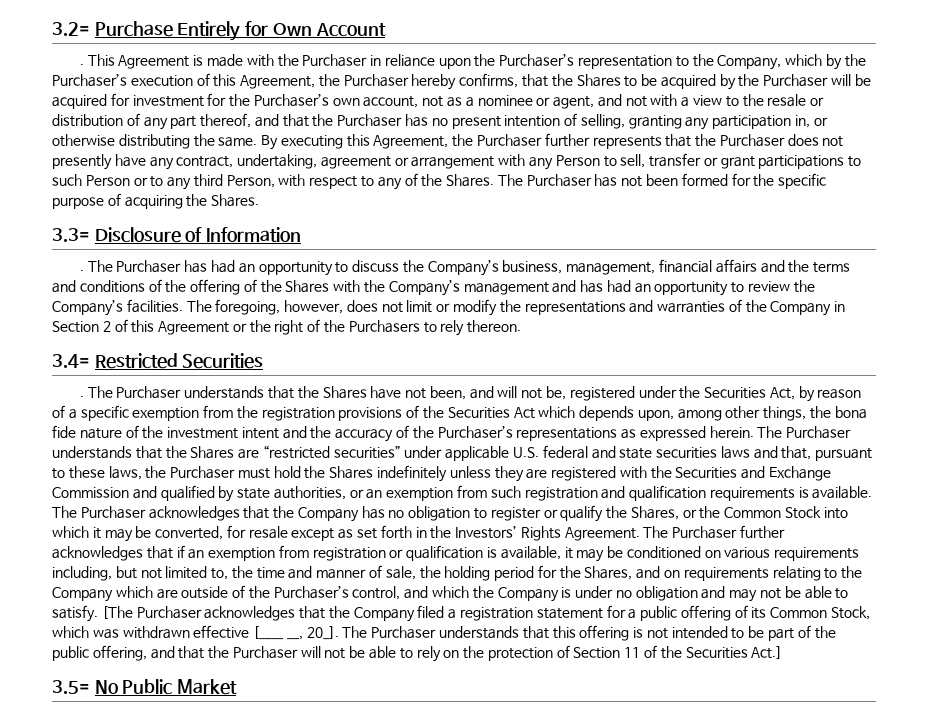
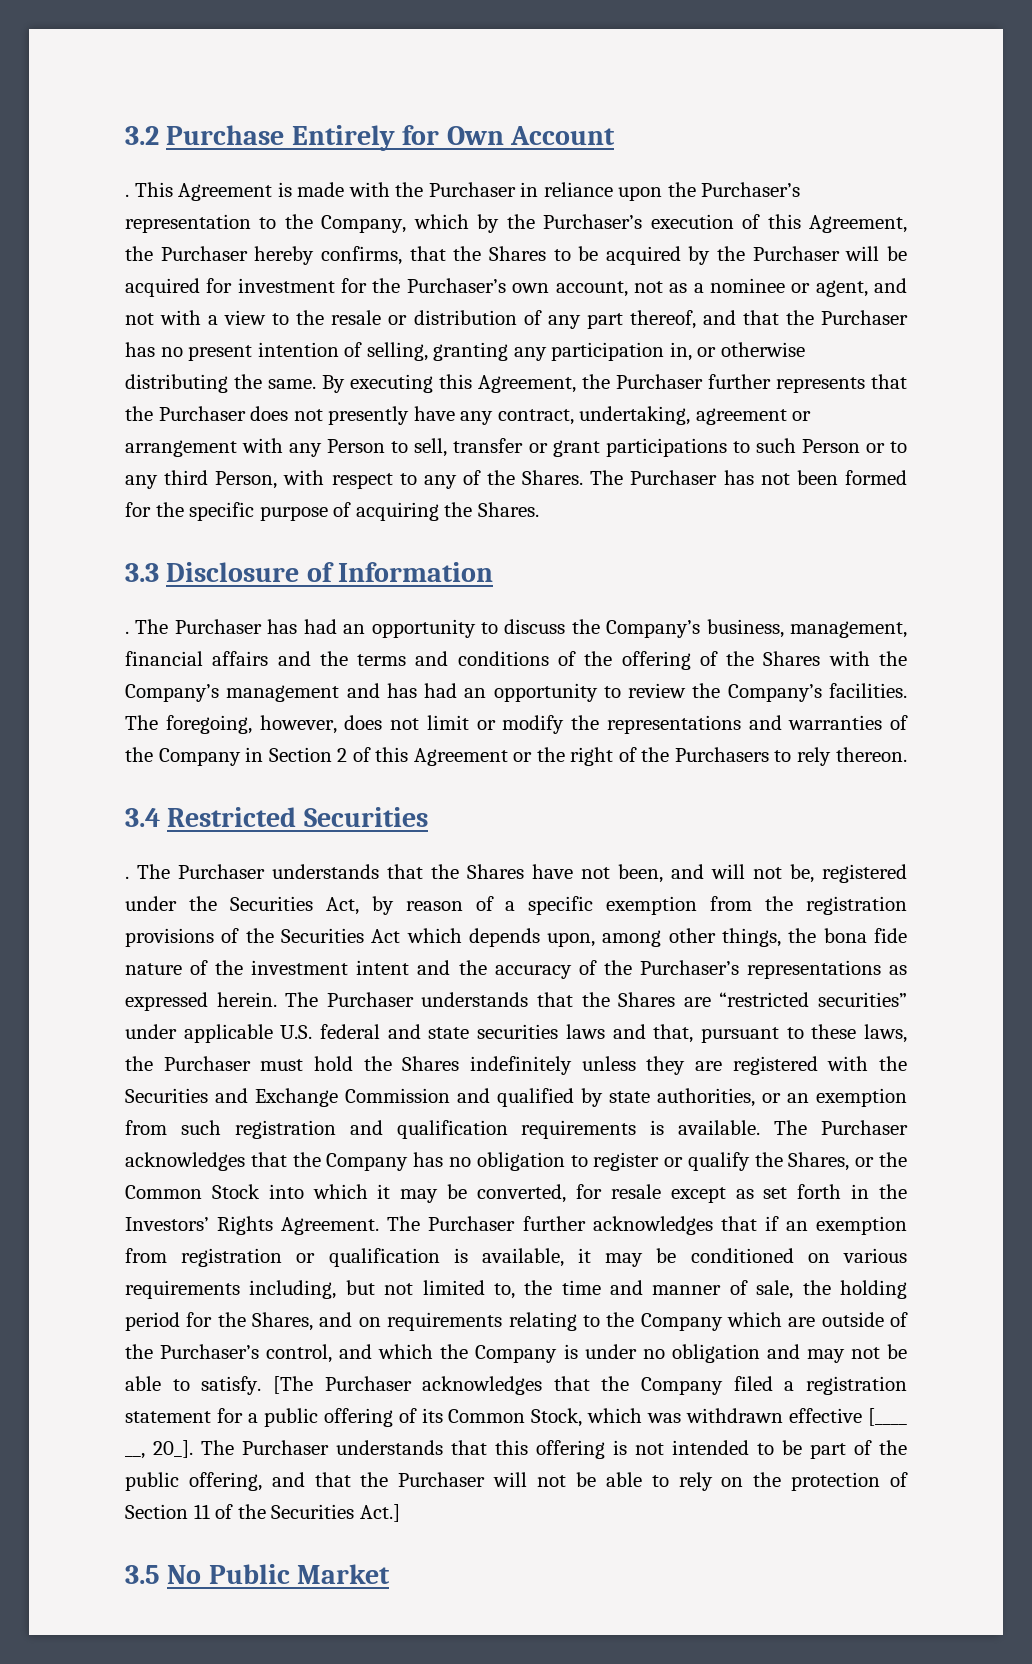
[52,22,90,36] 3.2= -> [125,126,159,145] 3.2
[52,228,90,242] 3.3= -> [125,563,159,582] 3.3
[52,354,90,368] 3.4= -> [125,808,160,827] 3.4
[52,680,90,694] 3.5= -> [125,1565,160,1584] 3.5

